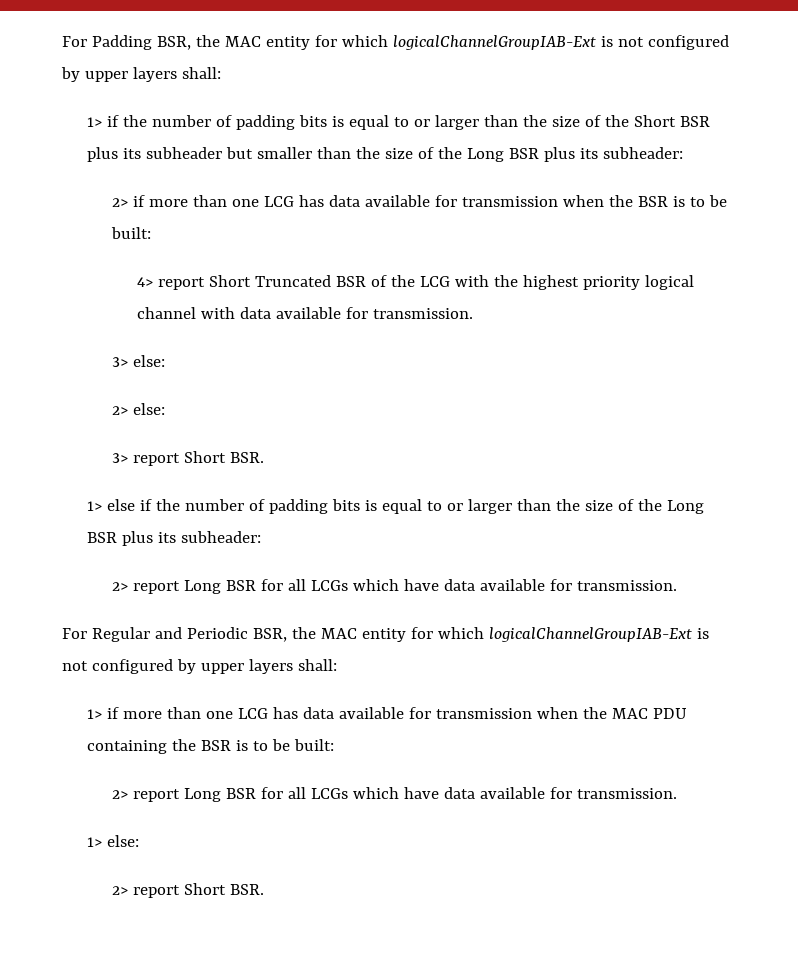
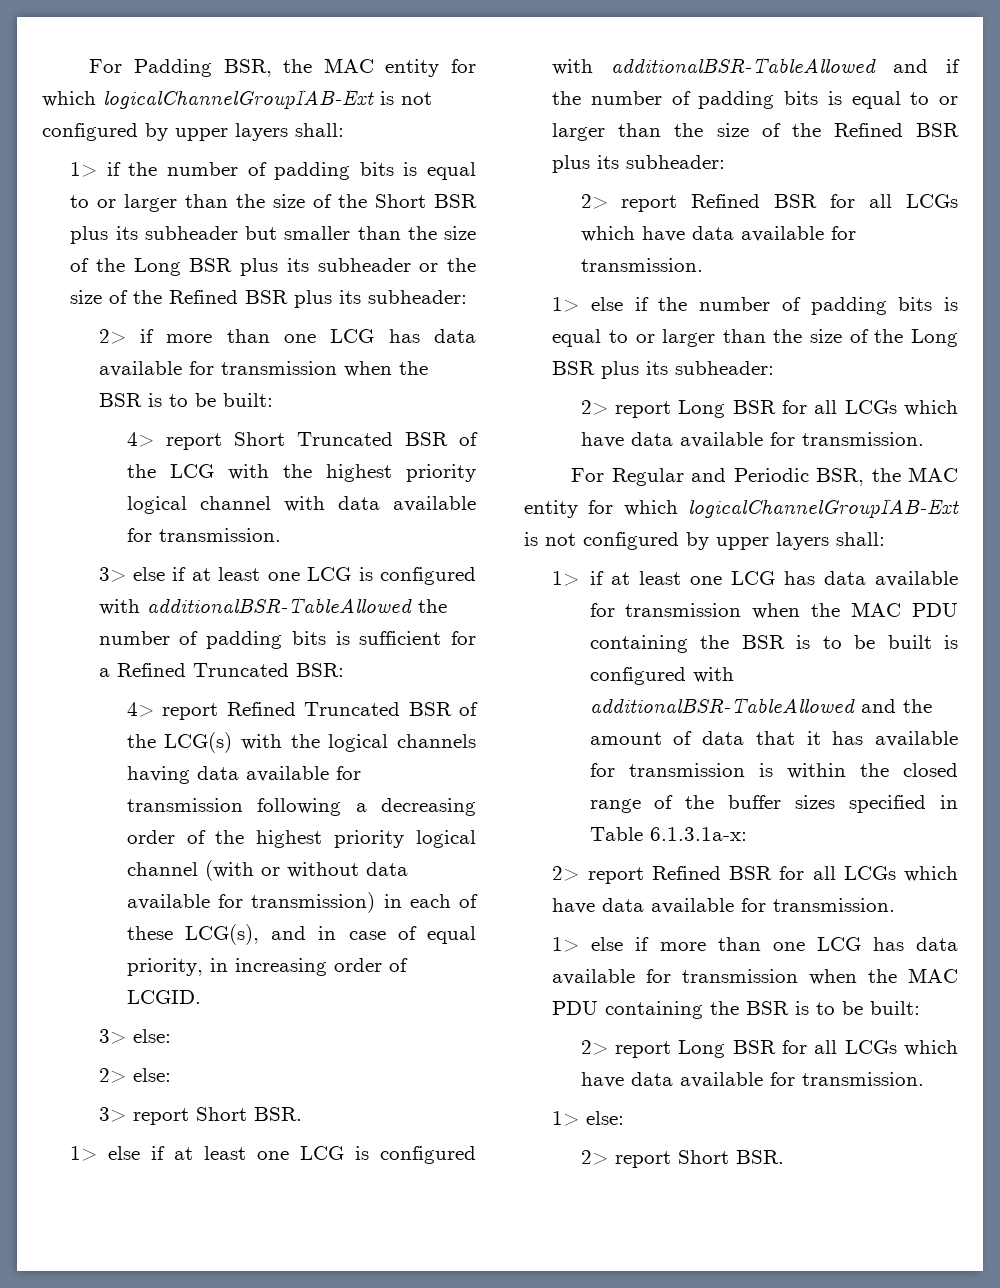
(598, 153) none -> [317,258,476,272] [70,290,362,308] subheader or the size of the Refined BSR plus its
(474, 313) none -> [98,567,476,585] [98,597,447,615] [98,631,476,649] [98,663,344,677] [126,702,479,720] [126,732,476,753] [126,766,361,784] [126,798,476,816] [126,830,476,848] [126,860,408,881] [126,892,479,913] [126,924,476,945] [126,958,408,976] [126,990,201,1004] // 3> else if at least one LCG is configured with additionalBSR-TableAllowed the number of padding bits is sufficient for a Refined Truncated BSR: // 4> report Refined Truncated BSR of the LCG(s) with the logical channels having data available for transmission following a decreasing order of the highest priority logical channel (with or without data available for transmission) in each of these LCG(s), and in case of equal priority, in increasing order of LCGID.
(265, 457) none -> [70,1146,476,1164] [552,57,960,75] [552,91,958,109] [552,123,959,141] [552,155,726,173] [580,194,958,212] [580,226,856,242] [580,258,703,272] // 1> else if at least one LCG is configured with additionalBSR-TableAllowed and if the number of padding bits is equal to or larger than the size of the Refined BSR plus its subheader: // 2> report Refined BSR for all LCGs which have data available for transmission.
[87,709,103,719] // 1> -> [552,571,958,587] [589,602,958,619] [589,635,958,653] [589,667,734,685] [589,697,932,713] [589,731,959,747] [589,763,958,779] [589,795,958,813] [589,827,747,841] [552,866,958,884] [552,898,896,914] [552,937,624,952] // 1> if at least one LCG has data available for transmission when the MAC PDU containing the BSR is to be built is configured with additionalBSR-TableAllowed and the amount of data that it has available for transmission is within the closed range of the buffer sizes specified in Table 6.1.3.1a-x: // 2> report Refined BSR for all LCGs which have data available for transmission. // 1> else

